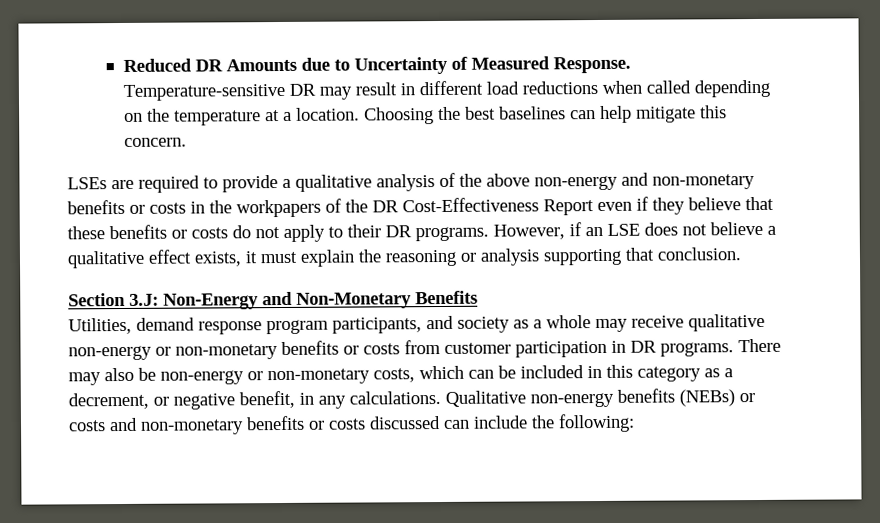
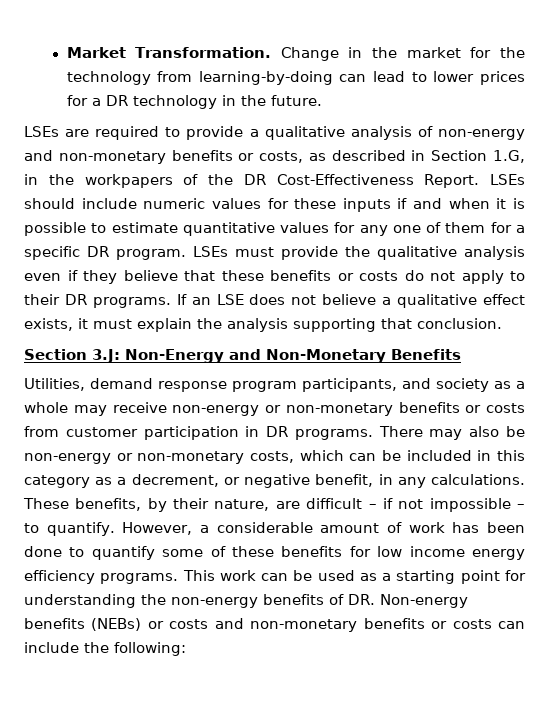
[122,56,631,75] [122,79,770,101] [123,105,727,126] [123,137,187,147] Reduced DR Amounts due to Uncertainty of Measured Response. Temperature-sensitive DR may result in different load reductions when called depending on the temperature at a location. Choosing the best baselines can help mitigate this concern. -> [66,47,525,61] [66,71,525,85] [66,95,322,109] Market Transformation. Change in the market for the technology from learning-by-doing can lead to lower prices for a DR technology in the future.
[459,173,530,187] the above -> (433, 131) none
[149,202,186,214] costs -> [259,150,525,163] costs, as described in Section 1.G,
[543,199,594,216] Report -> [424,174,525,188] [24,198,525,212] [24,222,525,236] [24,246,525,260] Report. LSEs should include numeric values for these inputs if and when it is possible to estimate quantitative values for any one of them for a specific DR program. LSEs must provide the qualitative analysis
[493,222,582,240] However, if -> [176,294,187,305] If
[385,249,477,267] reasoning or -> (222, 323) none
[688,313,765,332] qualitative -> (167, 407) none
[445,390,614,408] Qualitative non-energy -> [23,498,526,512] [24,522,525,536] [24,546,525,560] [24,570,526,584] [24,594,468,608] These benefits, by their nature, are difficult – if not impossible – to quantify. However, a considerable amount of work has been done to quantify some of these benefits for low income energy efficiency programs. This work can be used as a starting point for understanding the non-energy benefits of DR. Non-energy
[369,416,441,430] discussed -> (492, 624) none

